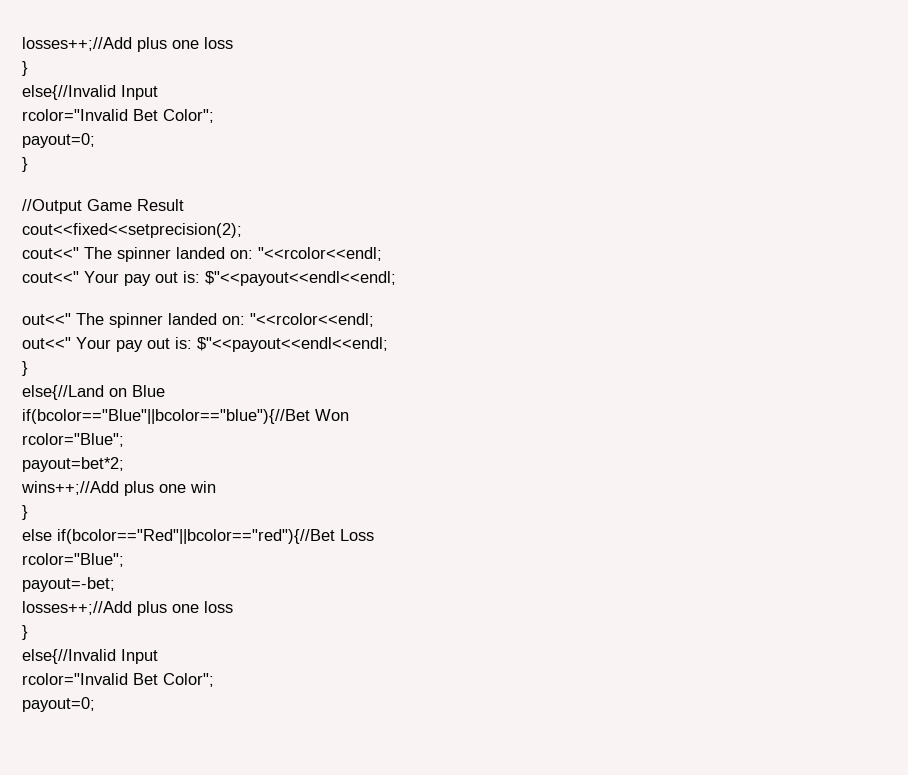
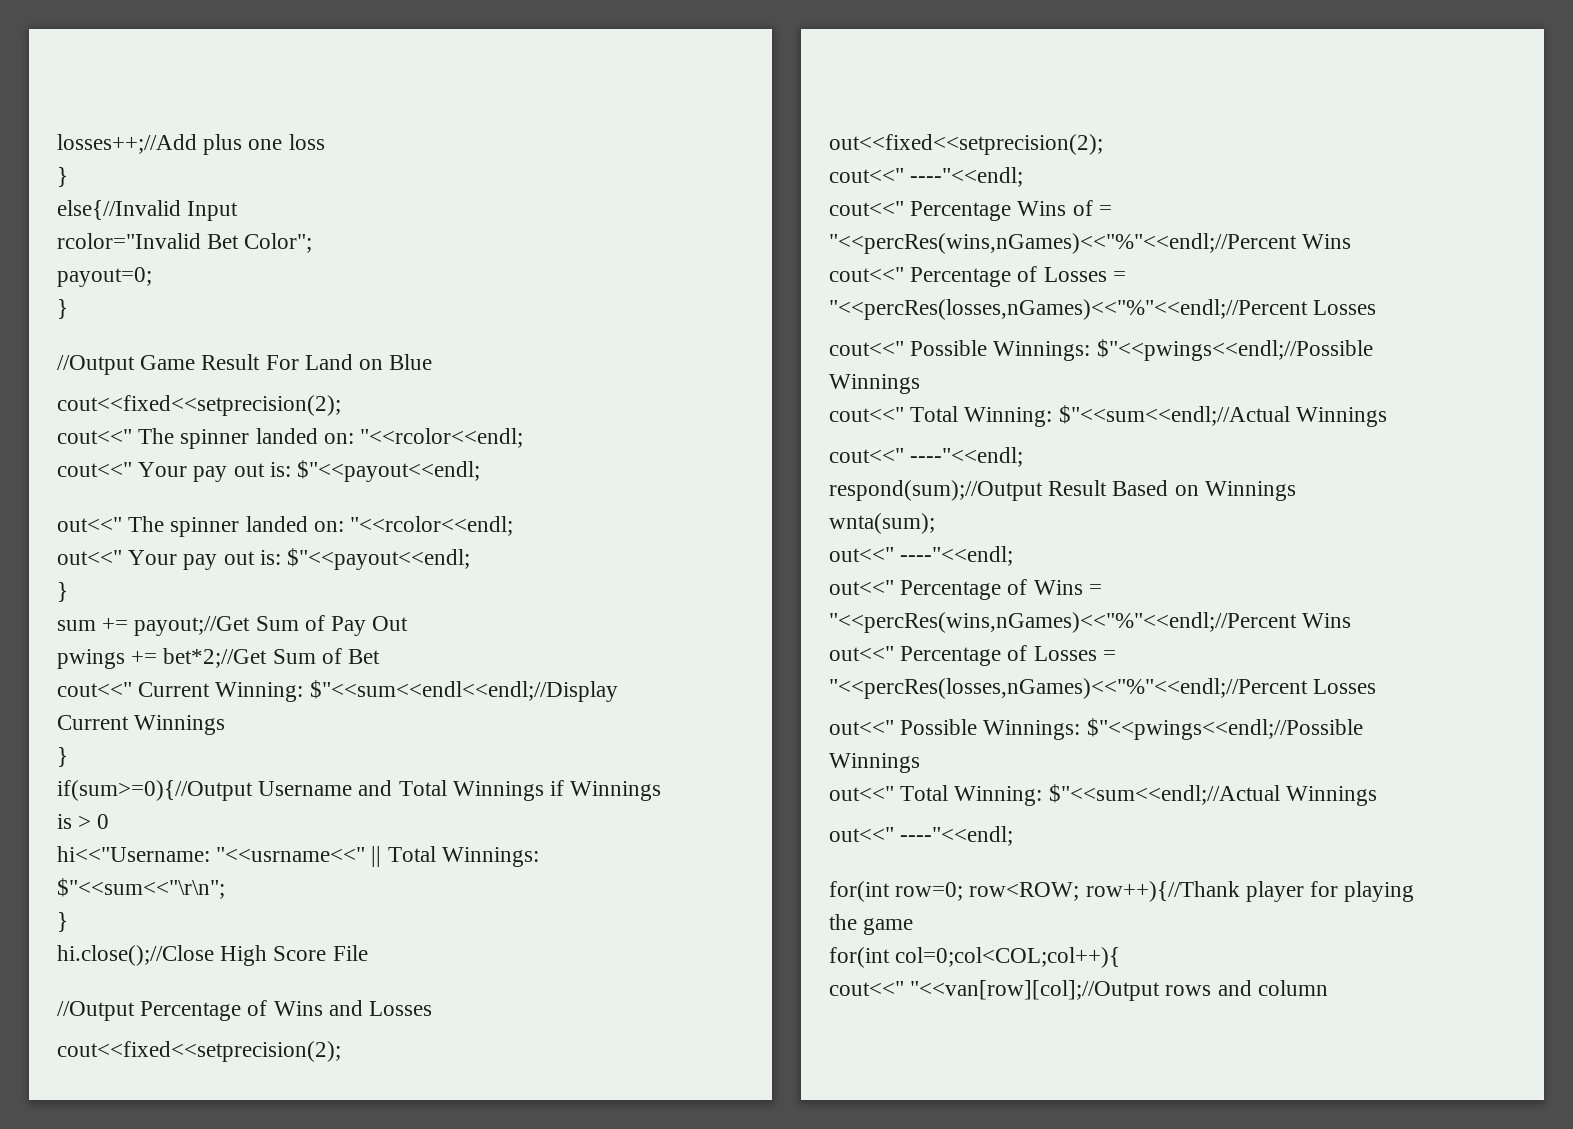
(184, 205) none -> [265,354,433,370] For Land on Blue
[205,271,396,286] $"<<payout<<endl<<endl; -> [297,460,481,482] $"<<payout<<endl;
[197,337,388,352] [22,361,28,376] [22,385,165,400] [22,409,349,424] [22,433,124,447] [22,457,124,472] [21,481,216,496] [22,505,28,520] [22,529,374,544] [22,553,124,567] [22,577,115,592] [22,601,233,616] [22,625,28,640] [22,649,158,664] [22,673,214,687] [22,697,95,712] $"<<payout<<endl<<endl; // } // else{//Land on Blue // if(bcolor=="Blue"||bcolor=="blue"){//Bet Won // rcolor="Blue"; // payout=bet*2; // wins++;//Add plus one win // } // else if(bcolor=="Red"||bcolor=="red"){//Bet Loss // rcolor="Blue"; // payout=-bet; // losses++;//Add plus one loss // } // else{//Invalid Input // rcolor="Invalid Bet Color"; // payout=0; -> [287,548,471,570] [57,582,68,602] [57,615,409,636] [57,648,381,669] [57,680,618,702] [57,715,226,735] [57,747,68,767] [57,780,662,801] [57,814,110,829] [57,846,539,867] [57,878,225,899] [57,912,68,932] [57,945,368,966] [57,1000,433,1021] [57,1041,341,1062] [829,134,1103,155] [829,167,1024,187] [829,200,1112,221] [829,233,1352,254] [829,266,1126,287] [829,299,1377,320] [829,339,1373,361] [829,374,920,394] [829,405,1387,427] [829,447,1024,467] [829,480,1296,501] [829,513,935,534] [829,546,1014,566] [829,579,1102,600] [829,612,1352,633] [829,645,1116,666] [829,678,1377,699] [829,718,1363,740] [829,753,920,773] [829,784,1377,806] [829,826,1014,846] [829,881,1415,902] [829,914,914,935] [829,947,1121,968] [829,980,1328,1001] $"<<payout<<endl; // } // sum += payout;//Get Sum of Pay Out // pwings += bet*2;//Get Sum of Bet // cout<<" Current Winning: $"<<sum<<endl<<endl;//Display Current Winnings // } // if(sum>=0){//Output Username and Total Winnings if Winnings is > 0 // hi<<"Username: "<<usrname<<" || Total Winnings: $"<<sum<<"\r\n"; // } // hi.close();//Close High Score File // //Output Percentage of Wins and Losses // cout<<fixed<<setprecision(2); // out<<fixed<<setprecision(2); // cout<<" ----"<<endl; // cout<<" Percentage Wins of = "<<percRes(wins,nGames)<<"%"<<endl;//Percent Wins // cout<<" Percentage of Losses = "<<percRes(losses,nGames)<<"%"<<endl;//Percent Losses // cout<<" Possible Winnings: $"<<pwings<<endl;//Possible Winnings // cout<<" Total Winning: $"<<sum<<endl;//Actual Winnings // cout<<" ----"<<endl; // respond(sum);//Output Result Based on Winnings // wnta(sum); // out<<" ----"<<endl; // out<<" Percentage of Wins = "<<percRes(wins,nGames)<<"%"<<endl;//Percent Wins // out<<" Percentage of Losses = "<<percRes(losses,nGames)<<"%"<<endl;//Percent Losses // out<<" Possible Winnings: $"<<pwings<<endl;//Possible Winnings // out<<" Total Winning: $"<<sum<<endl;//Actual Winnings // out<<" ----"<<endl; // for(int row=0; row<ROW; row++){//Thank player for playing the game // for(int col=0;col<COL;col++){ // cout<<" "<<van[row][col];//Output rows and column

